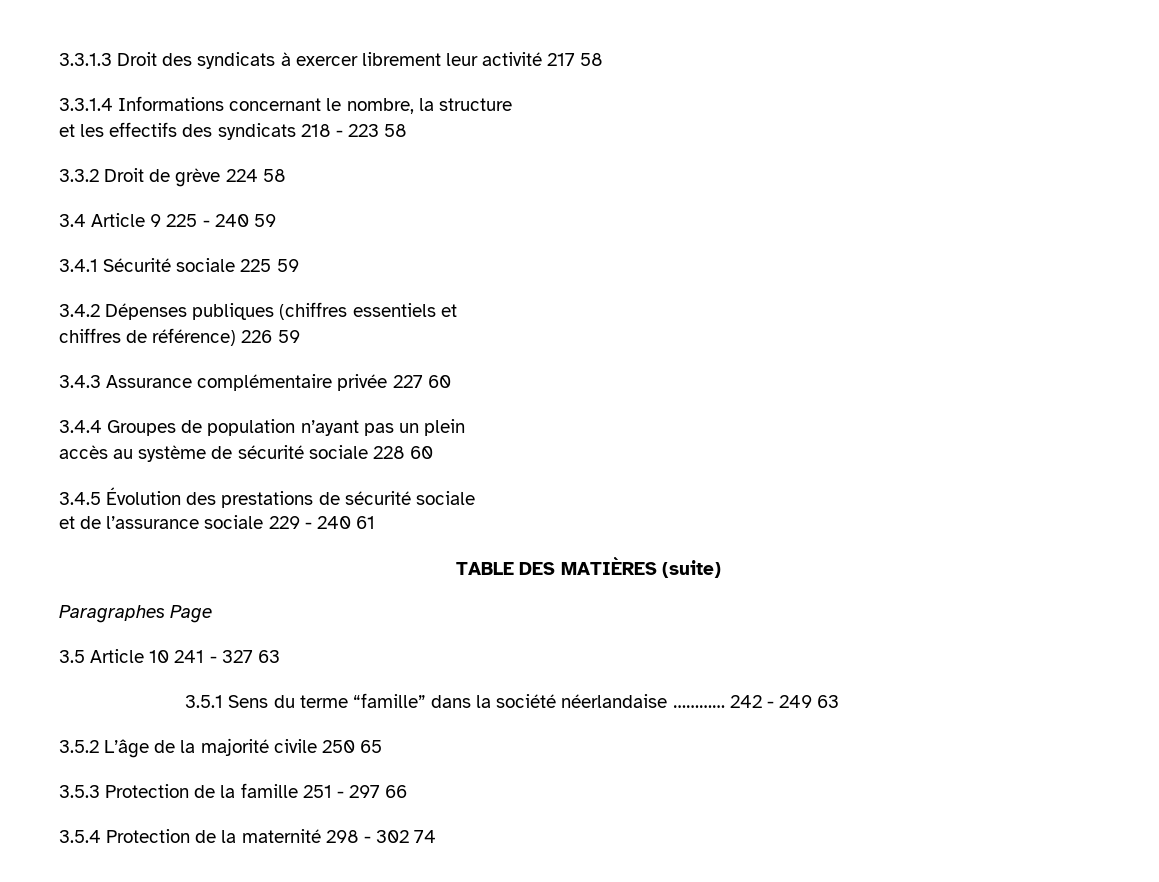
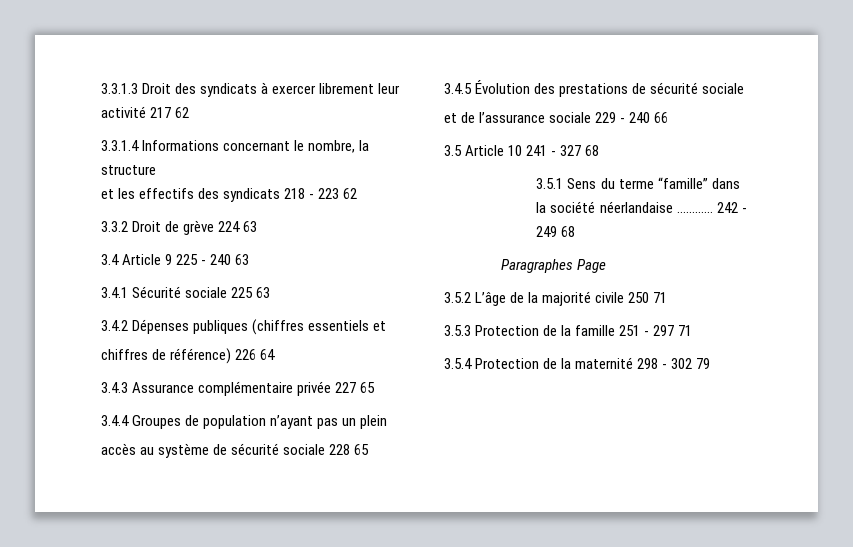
[580,53,604,66] 58 -> [175,107,190,118] 62
[384,124,408,137] 58 -> [343,188,358,199] 62
[262,169,286,182] 58 -> [243,221,258,232] 63
[253,214,276,227] 59 -> [235,254,250,265] 63
[276,259,299,272] 59 -> [256,287,271,298] 63
[277,330,300,343] 59 -> [260,349,276,360] 64
[427,375,451,388] 60 -> [360,382,376,393] 65
[409,446,433,459] 60 -> [354,444,370,455] 65
[355,516,375,529] [456,557,721,578] [59,605,213,623] 61 // TABLE DES MATIÈRES (suite) // Paragraphes Page -> [654,112,669,123] 66
[257,650,280,663] 63 -> [585,145,600,156] 68
[817,695,840,708] 63 -> [561,226,576,237] [501,259,607,273] 68 // Paragraphes Page
[359,740,382,753] 65 -> [653,292,668,303] 71
[385,785,408,798] 66 -> [678,325,693,336] 71
[414,830,437,843] 74 -> [696,358,711,369] 79

